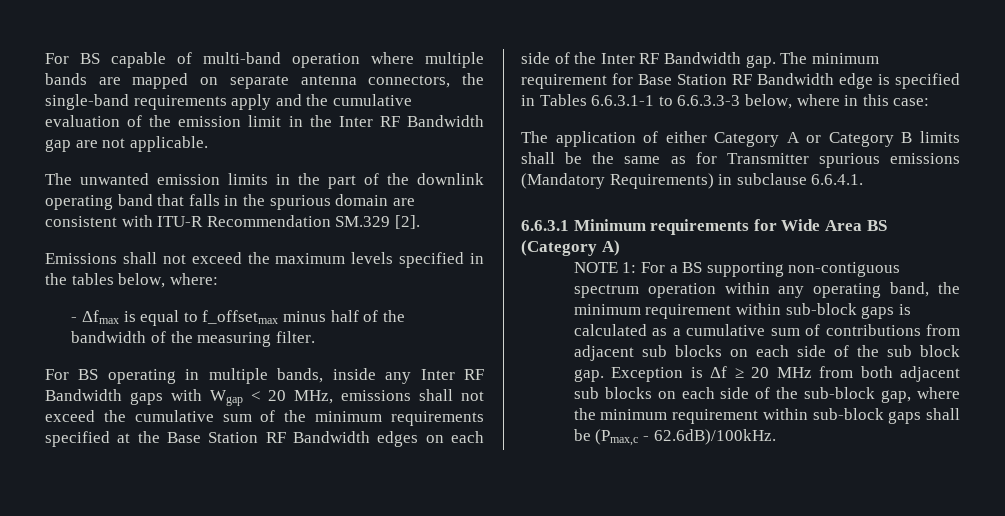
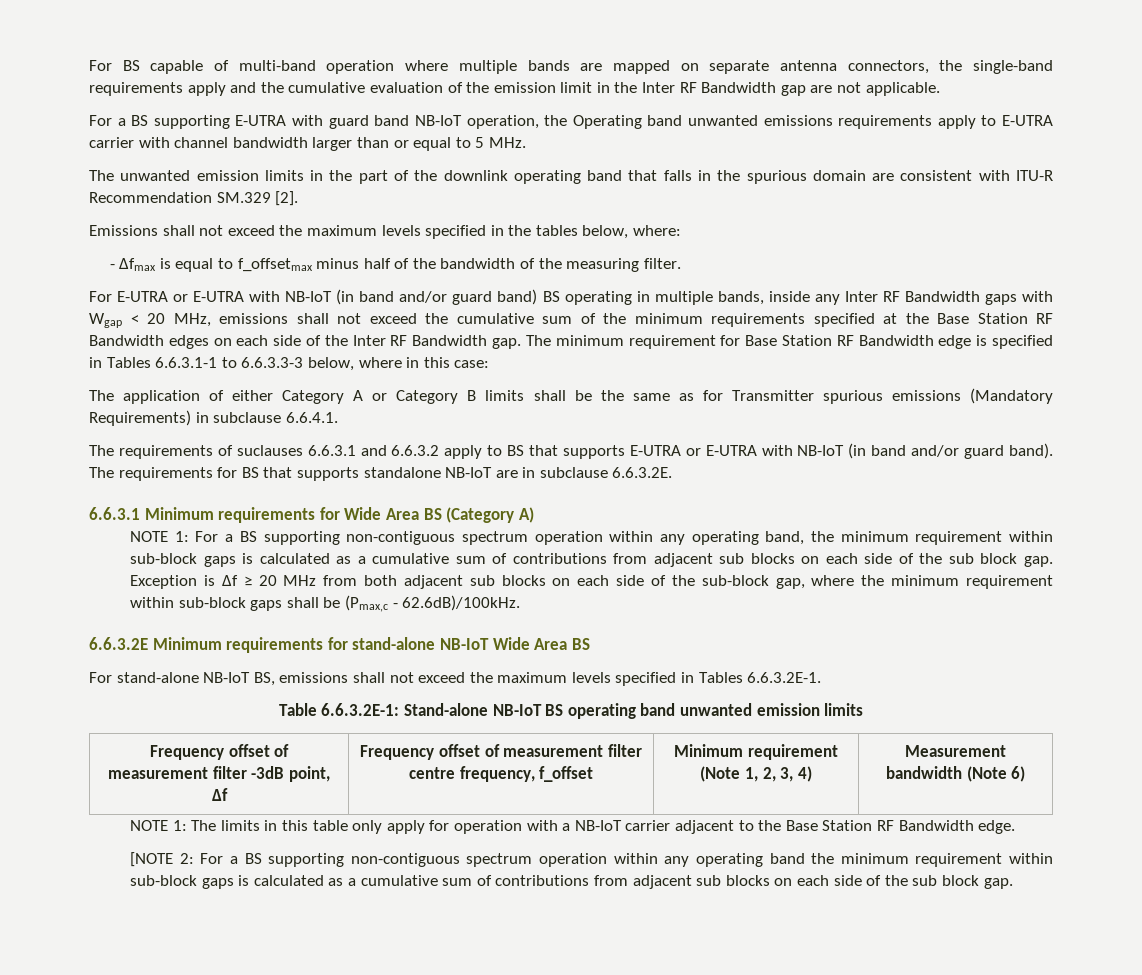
(208, 144) none -> [89,115,1053,129] [89,137,526,151] // For a BS supporting E-UTRA with guard band NB-IoT operation, the Operating band unwanted emissions requirements apply to E-UTRA carrier with channel bandwidth larger than or equal to 5 MHz.
(69, 374) none -> [117,289,538,305] E-UTRA or E-UTRA with NB-IoT (in band and/or guard band)
(864, 179) none -> [89,443,1054,459] [89,467,673,481] // The requirements of suclauses 6.6.3.1 and 6.6.3.2 apply to BS that supports E-UTRA or E-UTRA with NB-IoT (in band and/or guard band). The requirements for BS that supports standalone NB-IoT are in subclause 6.6.3.2E.
(776, 437) none -> [89,637,590,653] [89,672,822,686] [278,703,864,719] [149,744,290,760] [108,766,330,782] [211,788,228,801] [360,744,642,760] [408,766,594,782] [674,744,838,760] [700,766,812,782] [905,745,1006,757] [885,766,1026,782] [130,820,1016,834] [130,852,1053,867] [130,875,1013,889] // 6.6.3.2E Minimum requirements for stand-alone NB-IoT Wide Area BS // For stand-alone NB-IoT BS, emissions shall not exceed the maximum levels specified in Tables 6.6.3.2E-1. // Table 6.6.3.2E-1: Stand-alone NB-IoT BS operating band unwanted emission limits // Frequency offset of measurement filter -3dB point, Δf | Frequency offset of measurement filter centre frequency, f_offset | Minimum requirement (Note 1, 2, 3, 4) | Measurement bandwidth (Note 6) // NOTE 1: The limits in this table only apply for operation with a NB-IoT carrier adjacent to the Base Station RF Bandwidth edge. // [NOTE 2: For a BS supporting non-contiguous spectrum operation within any operating band the minimum requirement within sub-block gaps is calculated as a cumulative sum of contributions from adjacent sub blocks on each side of the sub block gap.

